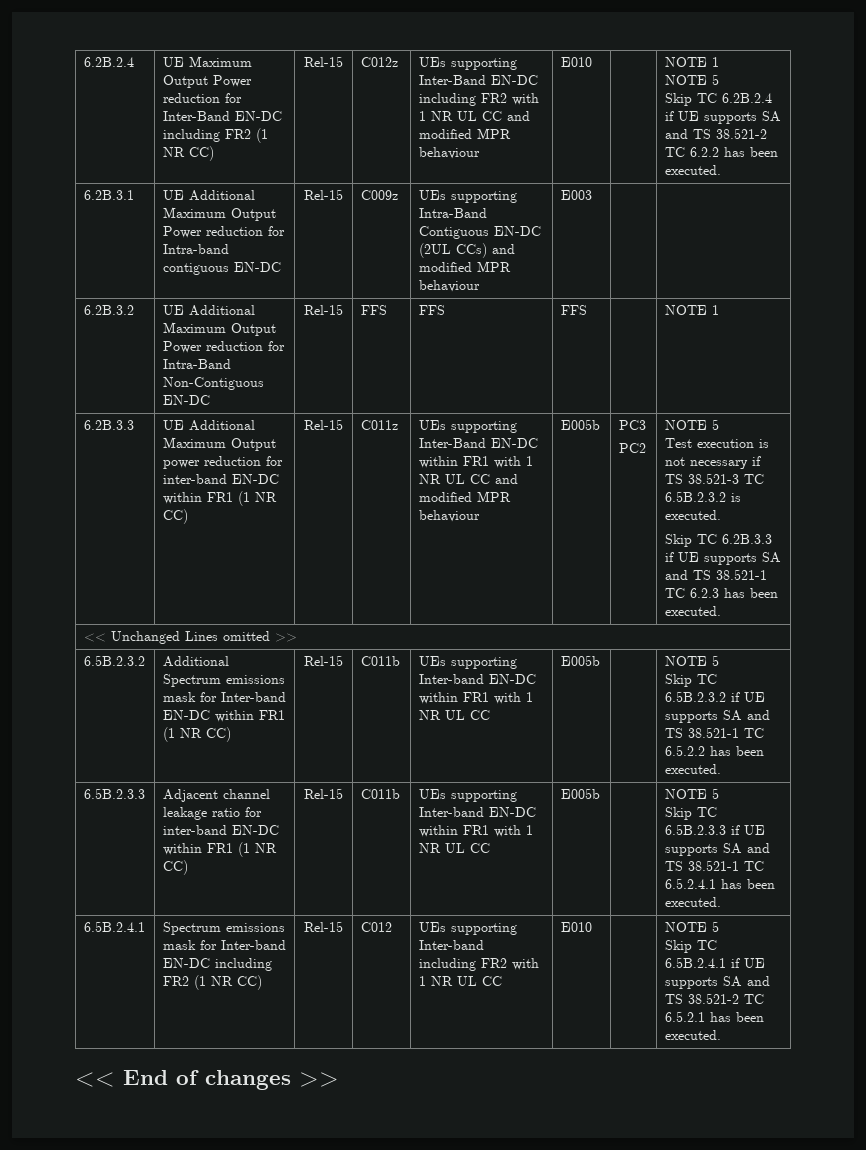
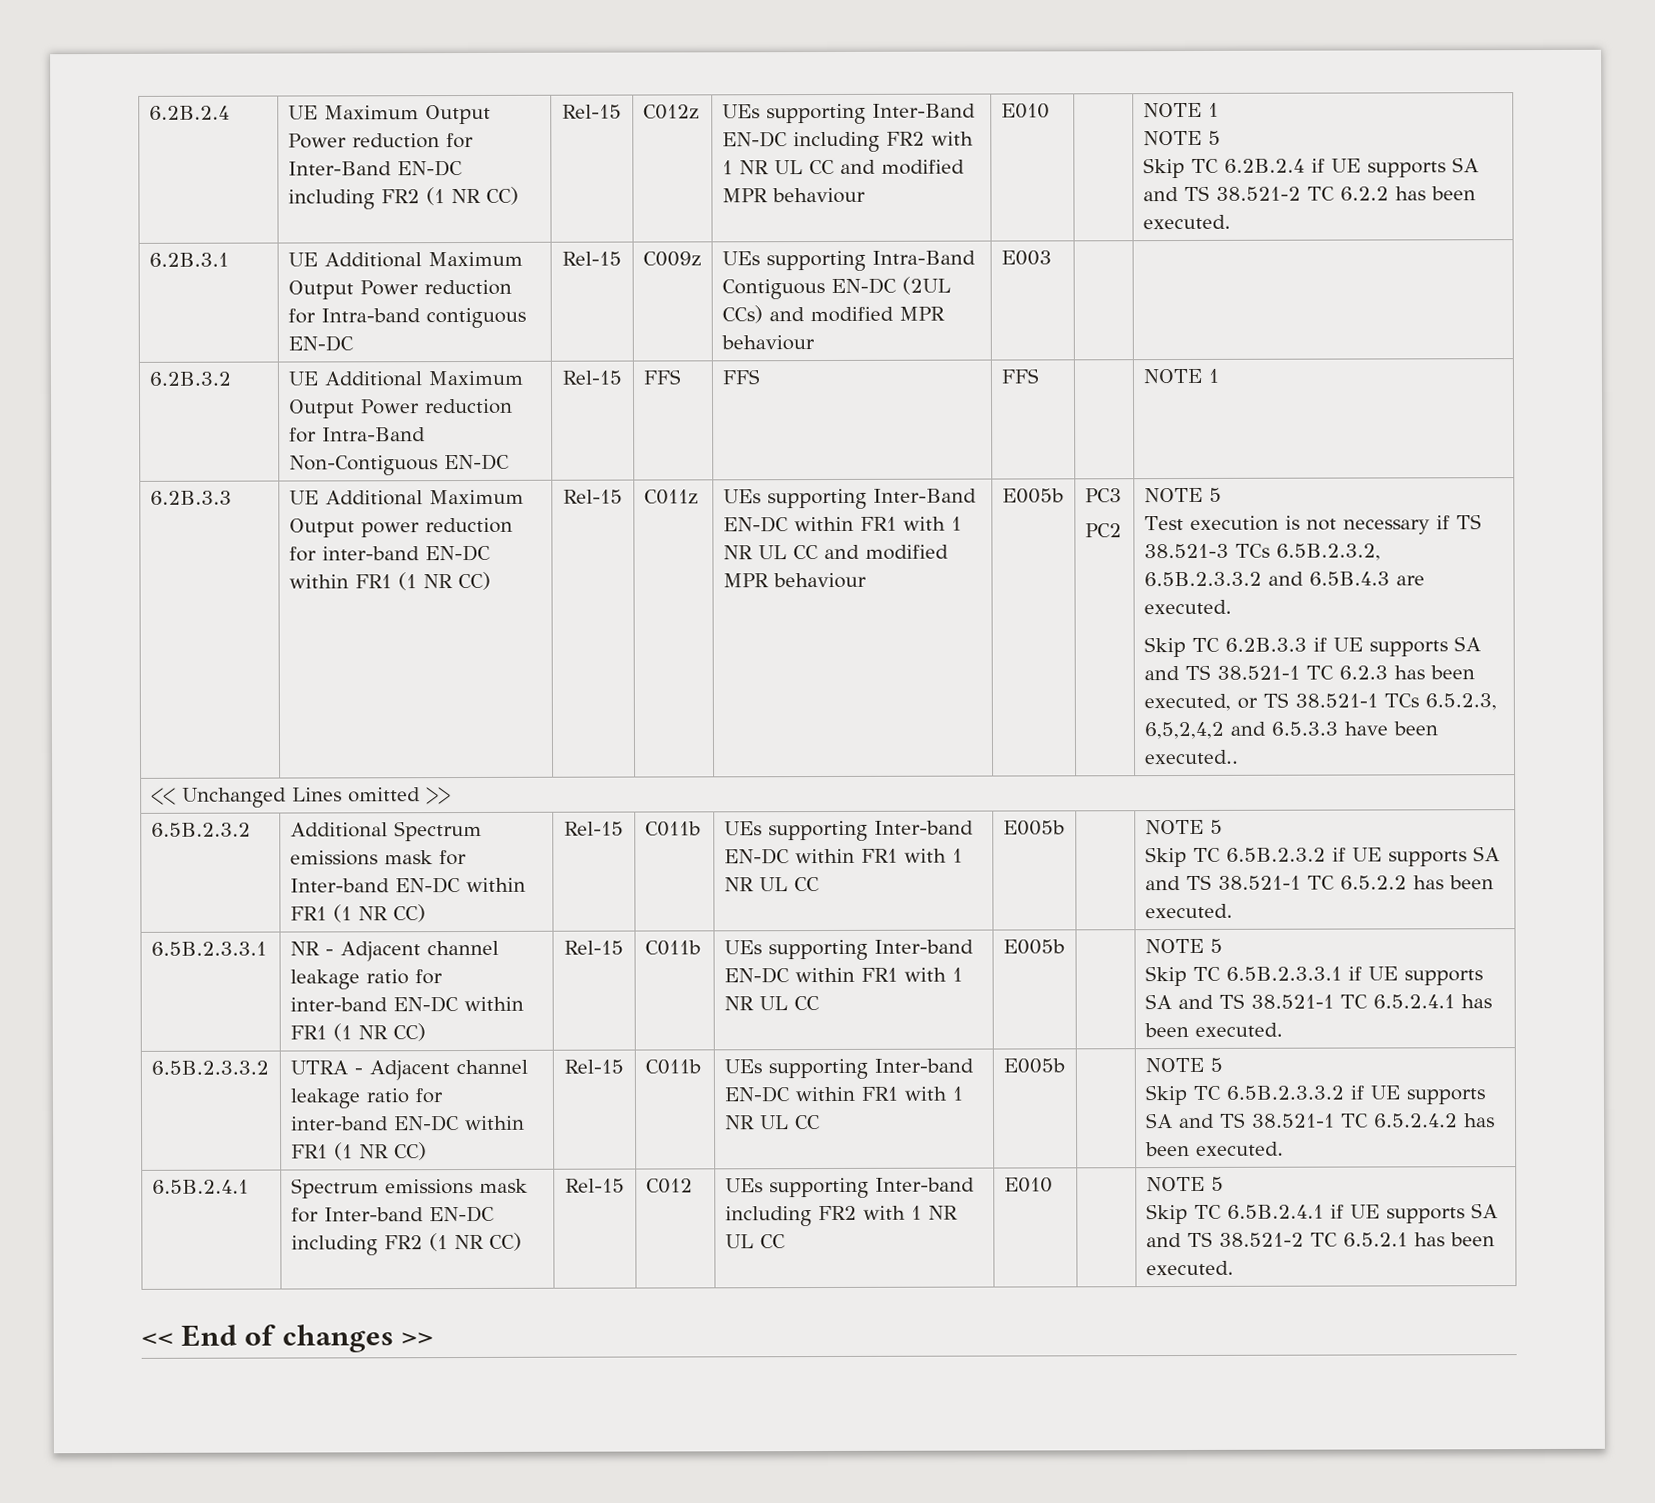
[743,474,764,484] [664,491,741,502] TC 6.5B.2.3.2 is -> [1234,543,1381,561] [1143,571,1425,587] TCs 6.5B.2.3.2, 6.5B.2.3.3.2 and 6.5B.4.3 are
[664,606,721,616] executed. -> [1143,692,1497,712] [1143,721,1438,740] [1143,749,1239,765] executed, or TS 38.521-1 TCs 6.5.2.3, 6,5,2,4,2 and 6.5.3.3 have been executed..
[83,788,145,799] 6.5B.2.3.3 | -> [150,941,267,956] [289,941,334,956] 6.5B.2.3.3.1 | NR -
[664,824,726,835] 6.5B.2.3.3 -> [1225,966,1342,981] 6.5B.2.3.3.1
(721, 902) none -> [150,1060,269,1075] [289,1059,528,1081] [289,1088,443,1109] [290,1115,525,1132] [290,1142,427,1161] [564,1059,624,1074] [644,1059,701,1075] [723,1058,974,1080] [723,1086,963,1103] [724,1115,821,1130] [1002,1058,1065,1074] [1144,1057,1223,1073] [1144,1084,1485,1106] [1145,1112,1495,1129] [1144,1141,1284,1157] // 6.5B.2.3.3.2 | UTRA - Adjacent channel leakage ratio for inter-band EN-DC within FR1 (1 NR CC) | Rel-15 | C011b | UEs supporting Inter-band EN-DC within FR1 with 1 NR UL CC | E005b | | NOTE 5 // Skip TC 6.5B.2.3.3.2 if UE supports SA and TS 38.521-1 TC 6.5.2.4.2 has been executed.

